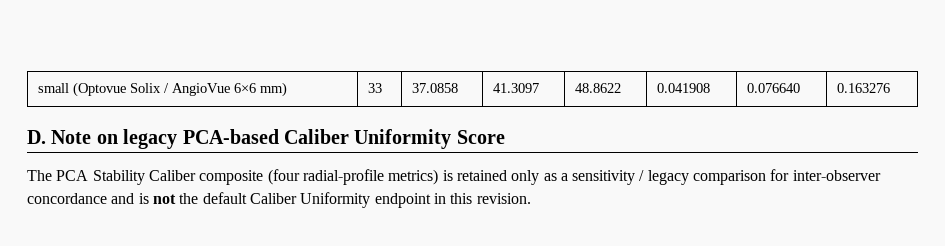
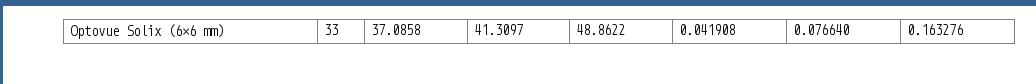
[37,82,256,97] small (Optovue Solix / AngioVue 6×6 -> [70,24,197,39] Optovue Solix (6×6
[27,129,505,149] [27,169,881,185] [27,192,531,208] // D. Note on legacy PCA-based Caliber Uniformity Score // The PCA Stability Caliber composite (four radial-profile metrics) is retained only as a sensitivity / legacy comparison for inter-observer concordance and is not the default Caliber Uniformity endpoint in this revision. -> (964, 29) none

